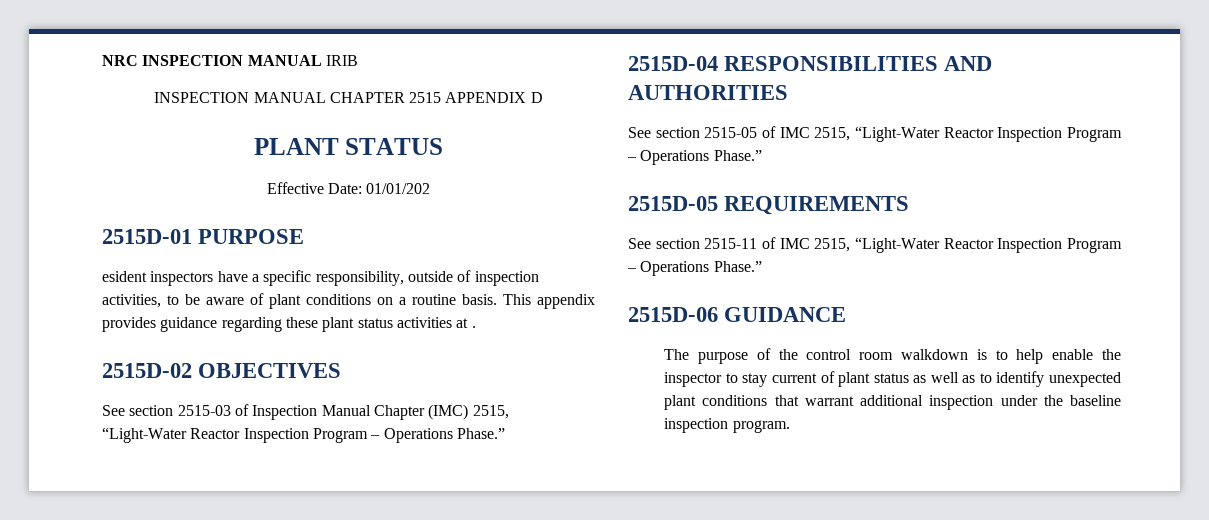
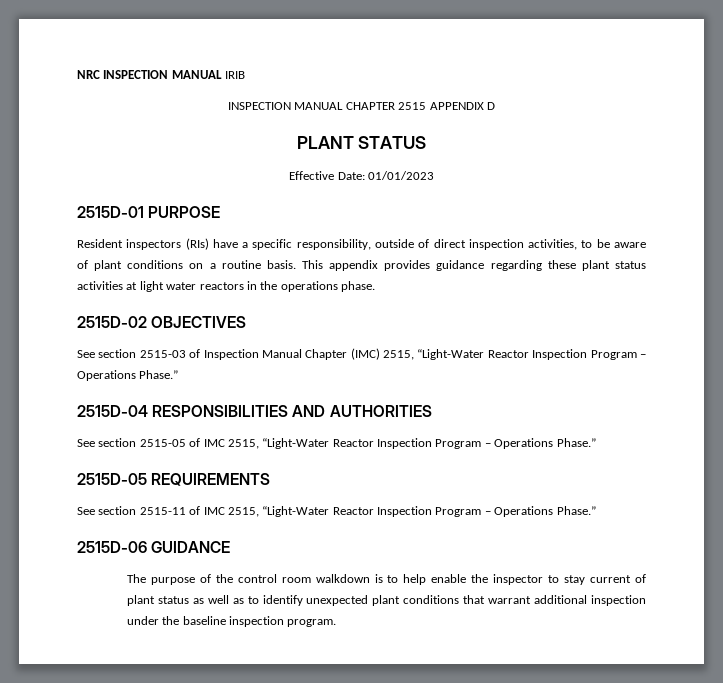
[366,183,431,194] 01/01/202 -> [367,171,434,180] 01/01/2023
[102,271,214,286] esident inspectors -> [77,238,209,250] Resident inspectors (RIs)
(472, 276) none -> [433,239,466,248] direct
[471,326,476,328] . -> [139,281,375,292] light water reactors in the operations phase.

